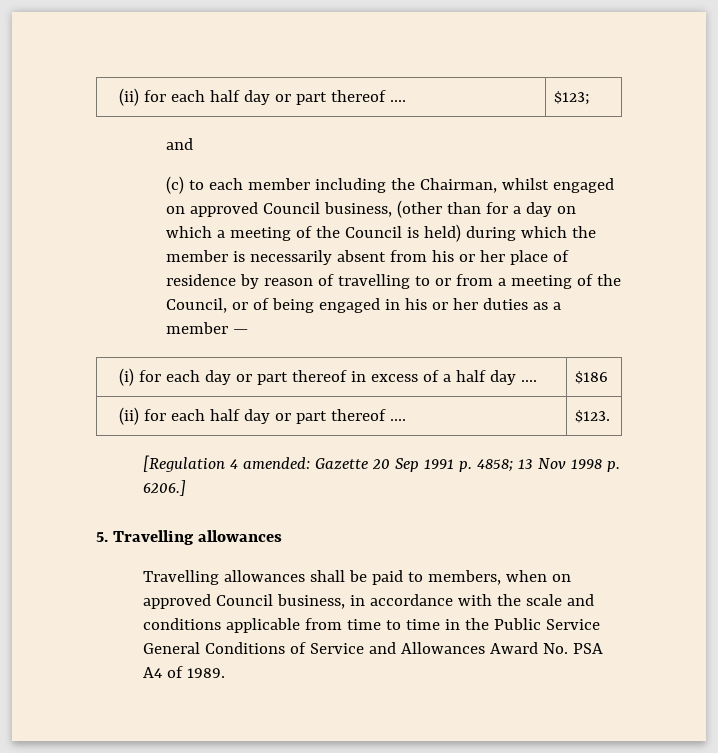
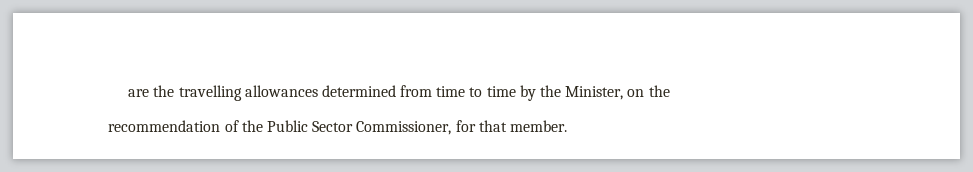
[119,88,407,106] [554,91,591,105] [165,138,193,150] [165,176,614,194] [165,200,576,218] [165,224,596,242] [165,250,569,265] [165,274,621,289] [165,298,561,313] [165,322,248,334] [119,368,538,386] [575,371,609,384] [119,407,407,425] [575,410,611,423] [142,455,620,472] [142,480,186,496] [96,530,282,545] [142,570,571,585] [142,594,594,609] [142,618,600,633] [142,642,603,654] [142,666,225,678] (ii) for each half day or part thereof .... | $123; // and // (c) to each member including the Chairman, whilst engaged on approved Council business, (other than for a day on which a meeting of the Council is held) during which the member is necessarily absent from his or her place of residence by reason of travelling to or from a meeting of the Council, or of being engaged in his or her duties as a member — // (i) for each day or part thereof in excess of a half day .... | $186 // (ii) for each half day or part thereof .... | $123. // [Regulation 4 amended: Gazette 20 Sep 1991 p. 4858; 13 Nov 1998 p. 6206.] // 5. Travelling allowances // Travelling allowances shall be paid to members, when on approved Council business, in accordance with the scale and conditions applicable from time to time in the Public Service General Conditions of Service and Allowances Award No. PSA A4 of 1989. -> [128,85,670,101] [108,120,567,135] are the travelling allowances determined from time to time by the Minister, on the // recommendation of the Public Sector Commissioner, for that member.

